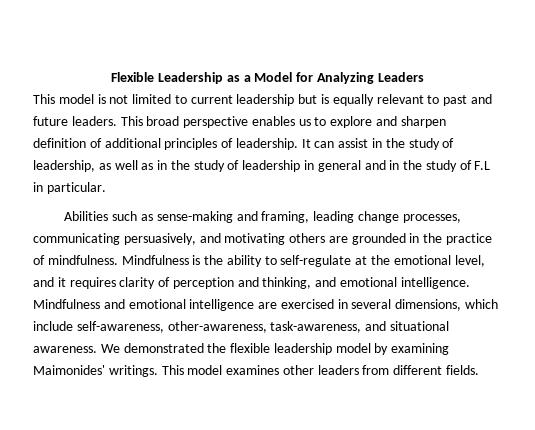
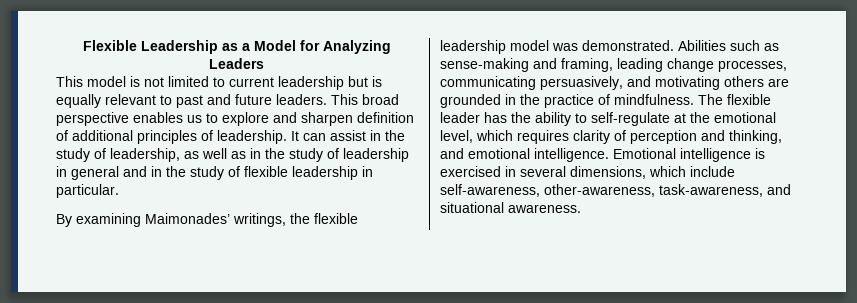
[474,161,491,170] F.L -> [244,166,358,180] flexible leadership
(106, 188) none -> [56,213,358,227] [440,40,674,54] By examining Maimonades’ writings, the flexible leadership model was demonstrated.
[121,255,201,265] Mindfulness is -> [698,94,771,105] [440,112,507,123] The flexible leader has
[33,277,66,287] and it -> [476,130,513,141] which
[33,299,278,311] Mindfulness and emotional intelligence are -> [613,148,765,162] Emotional intelligence is
[100,343,450,355] [33,365,480,377] We demonstrated the flexible leadership model by examining Maimonides' writings. This model examines other leaders from different fields. -> (581, 208) none

